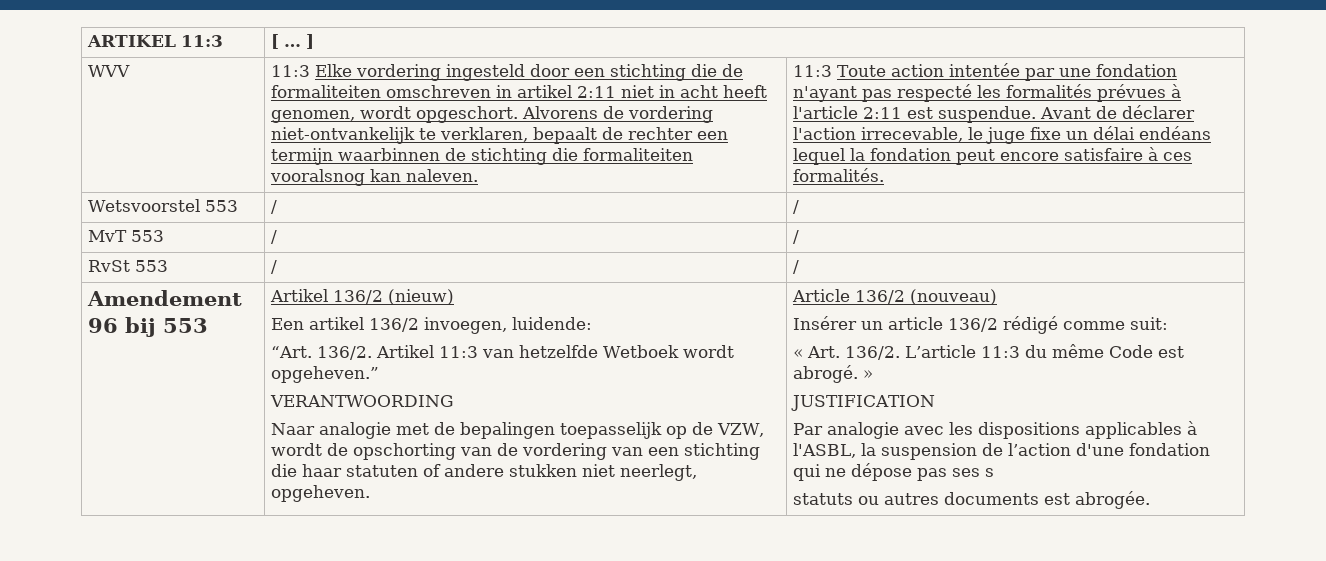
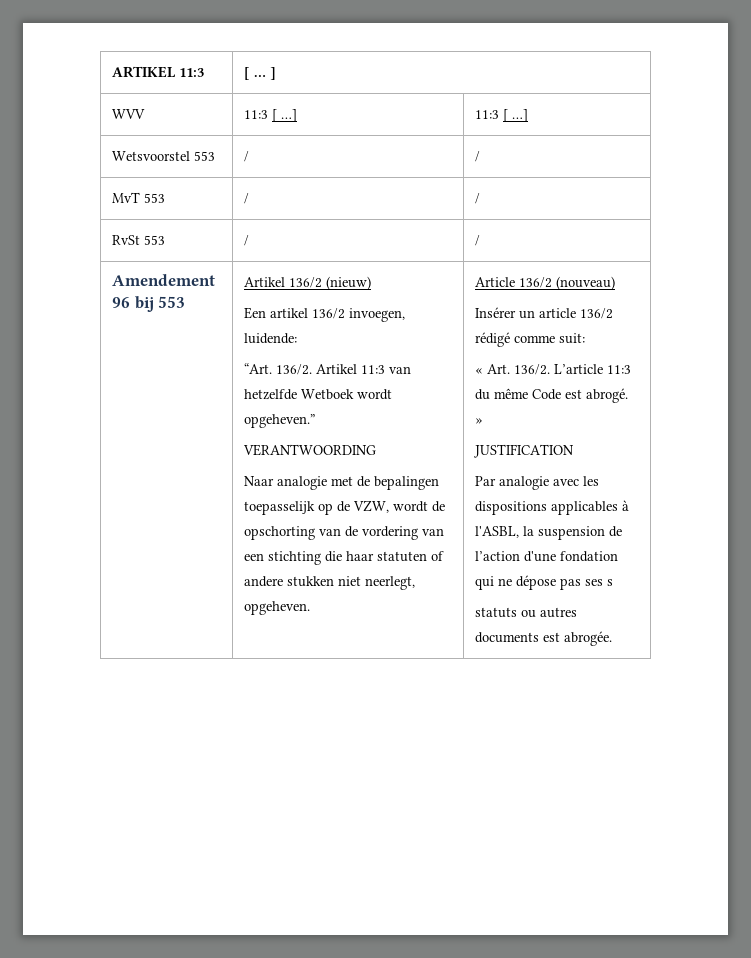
[315,64,744,81] [271,85,768,98] [271,106,714,123] [271,127,729,144] [271,148,694,165] [270,169,479,186] [793,63,1178,81] [793,84,1182,102] [793,105,1196,123] [793,126,1212,144] [793,147,1193,165] [793,168,885,182] Elke vordering ingesteld door een stichting die de formaliteiten omschreven in artikel 2:11 niet in acht heeft genomen, wordt opgeschort. Alvorens de vordering niet-ontvankelijk te verklaren, bepaalt de rechter een termijn waarbinnen de stichting die formaliteiten vooralsnog kan naleven. | 11:3 Toute action intentée par une fondation n'ayant pas respecté les formalités prévues à l'article 2:11 est suspendue. Avant de déclarer l'action irrecevable, le juge fixe un délai endéans lequel la fondation peut encore satisfaire à ces formalités. -> [272,109,298,122] [475,109,529,122] [ …] | 11:3 [ …]

